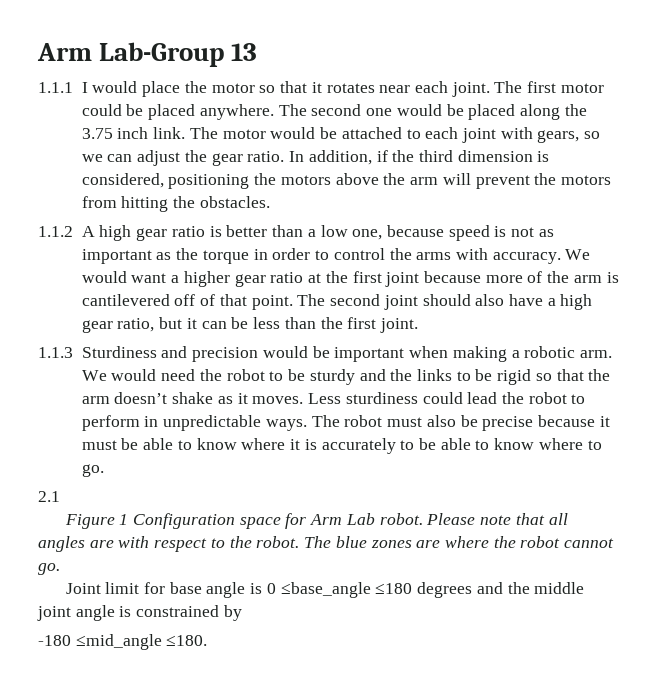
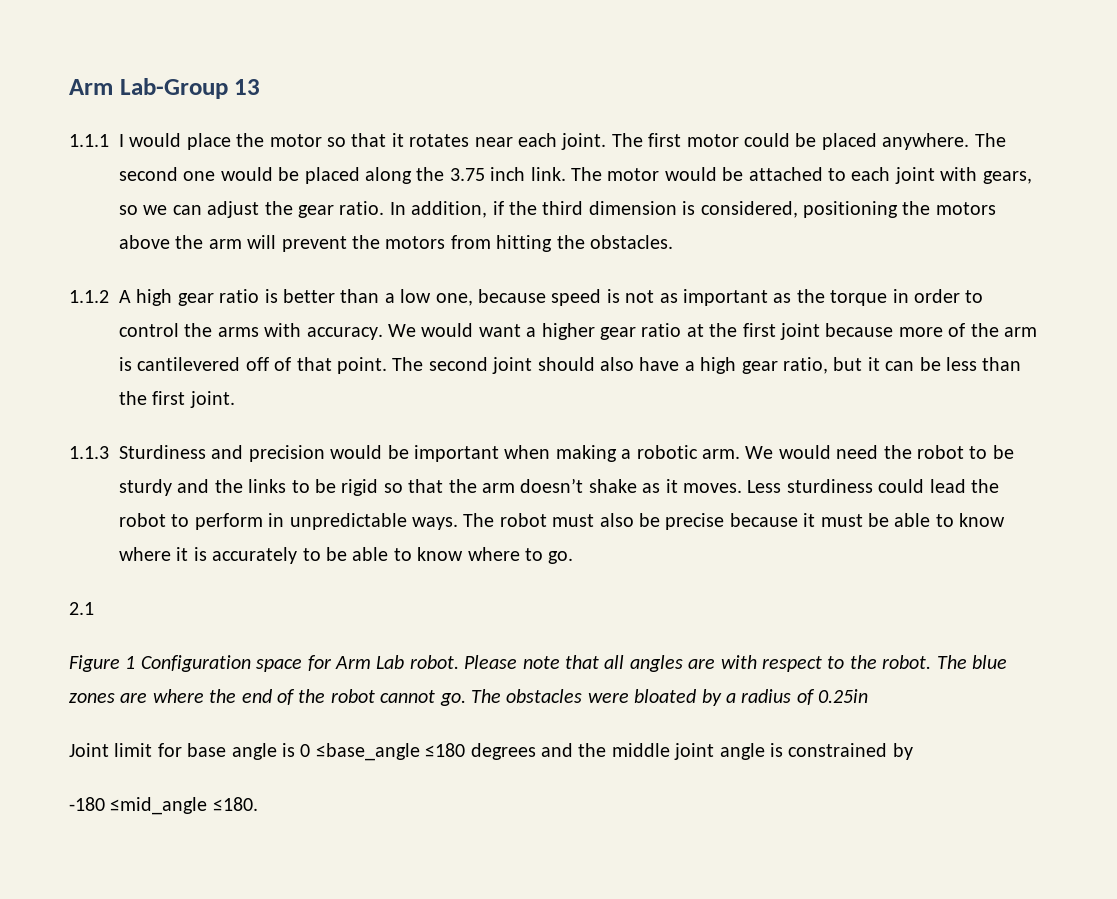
(516, 542) none -> [241,689,326,705] end of the
(60, 569) none -> [470,689,869,706] The obstacles were bloated by a radius of 0.25in

